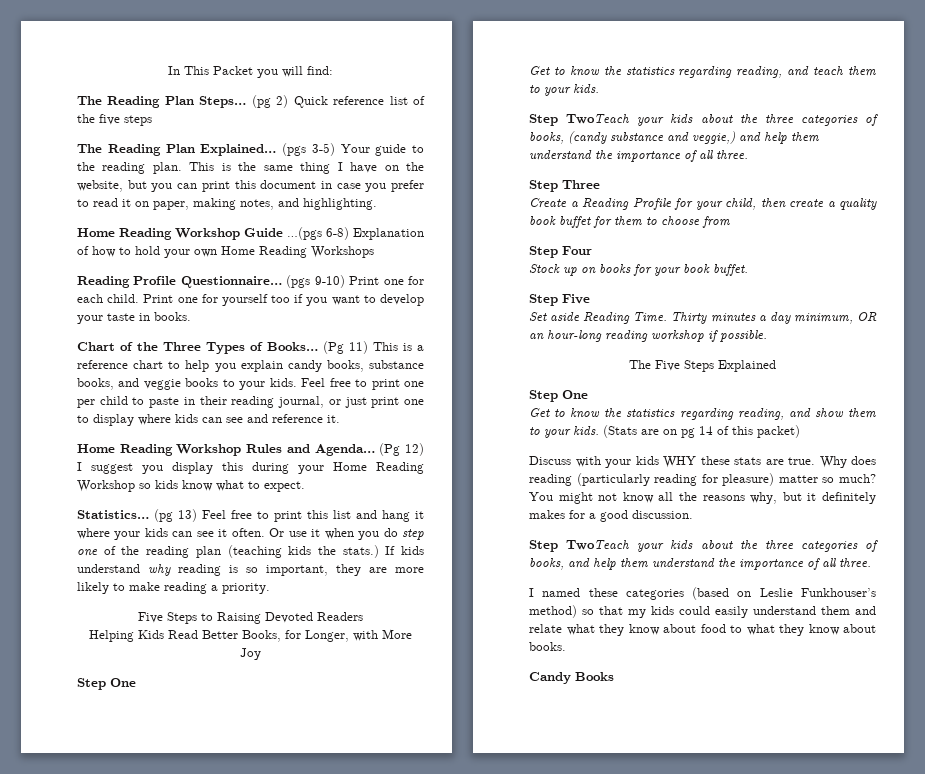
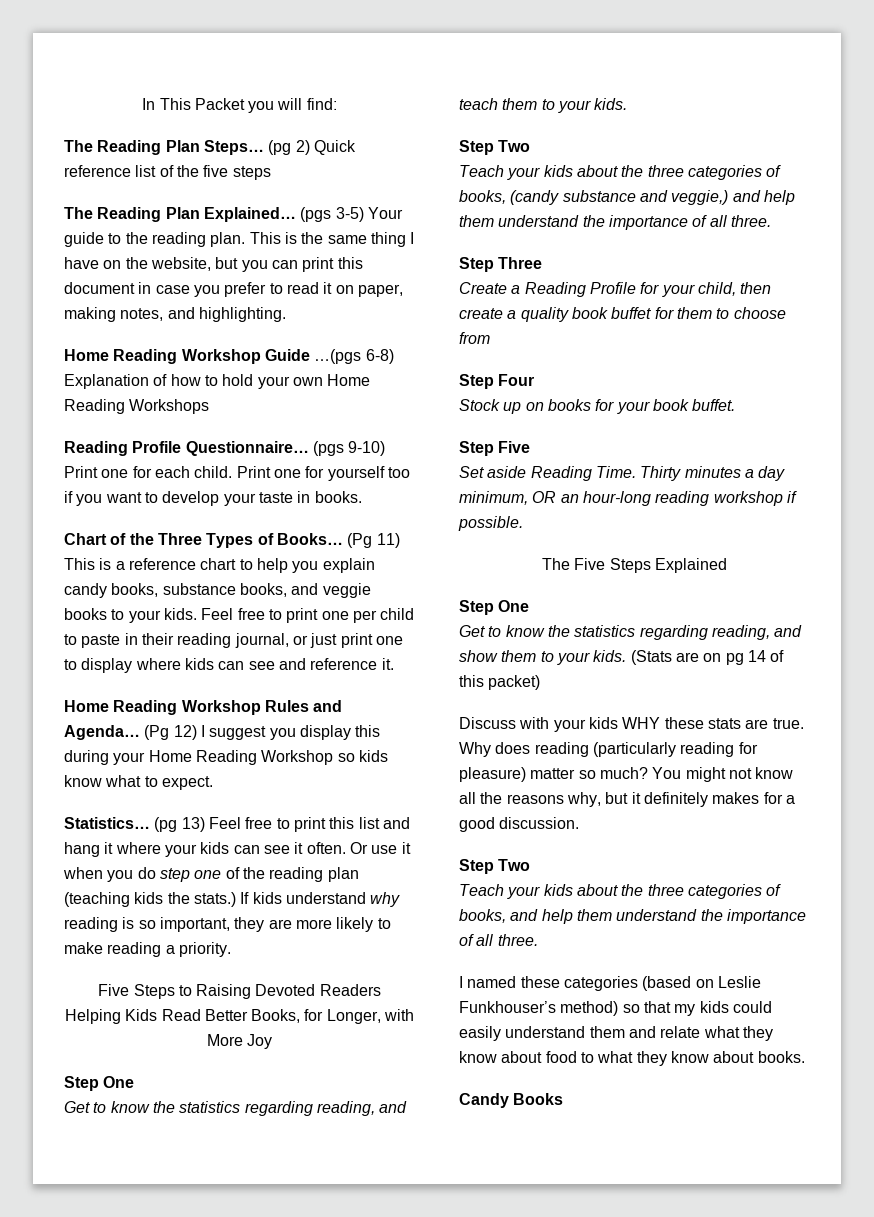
[566,114,630,124] TwoTeach -> [498,140,531,152] [459,165,504,177] Two // Teach
[566,540,630,550] TwoTeach -> [498,859,531,871] [459,884,504,896] Two // Teach

